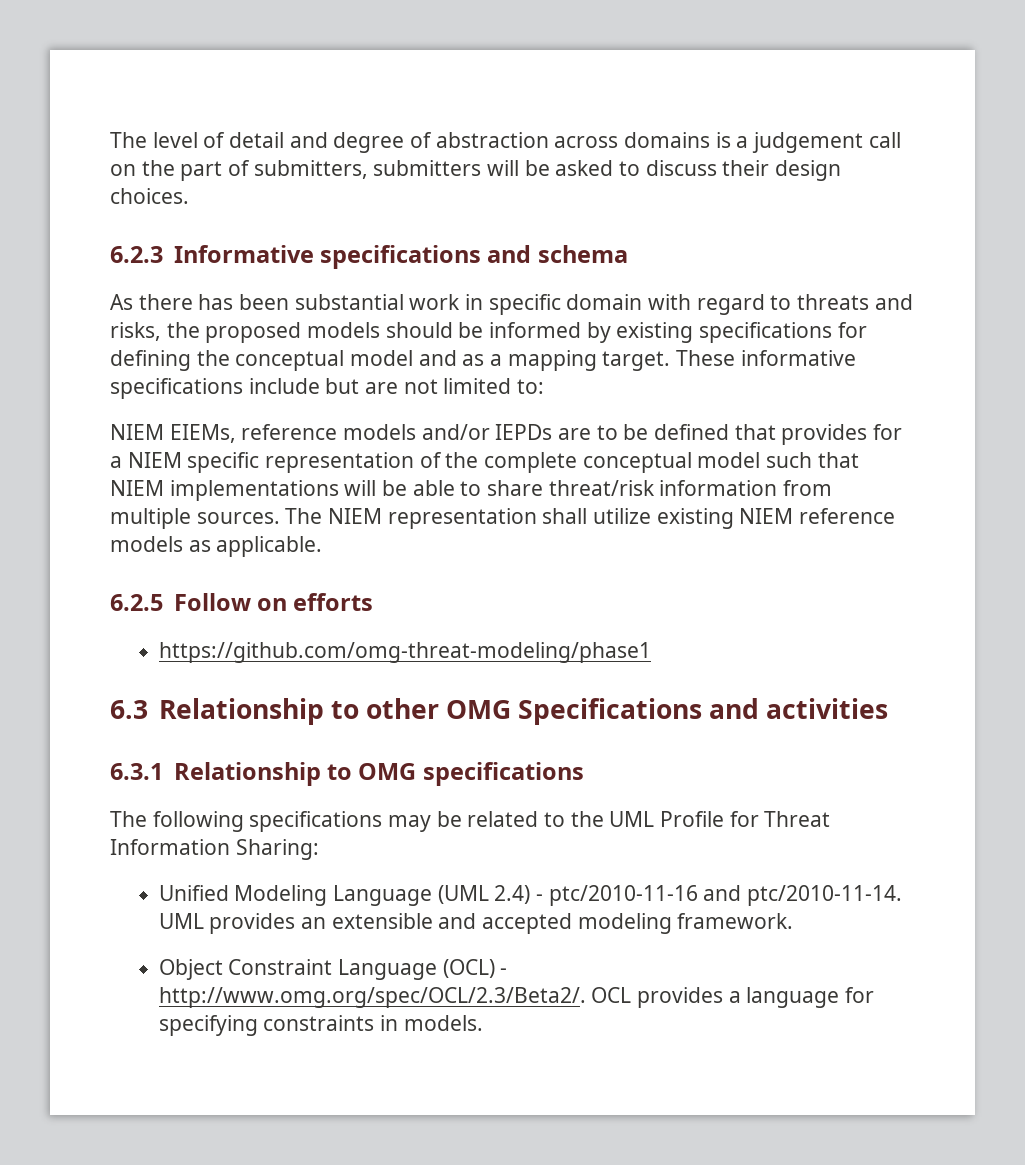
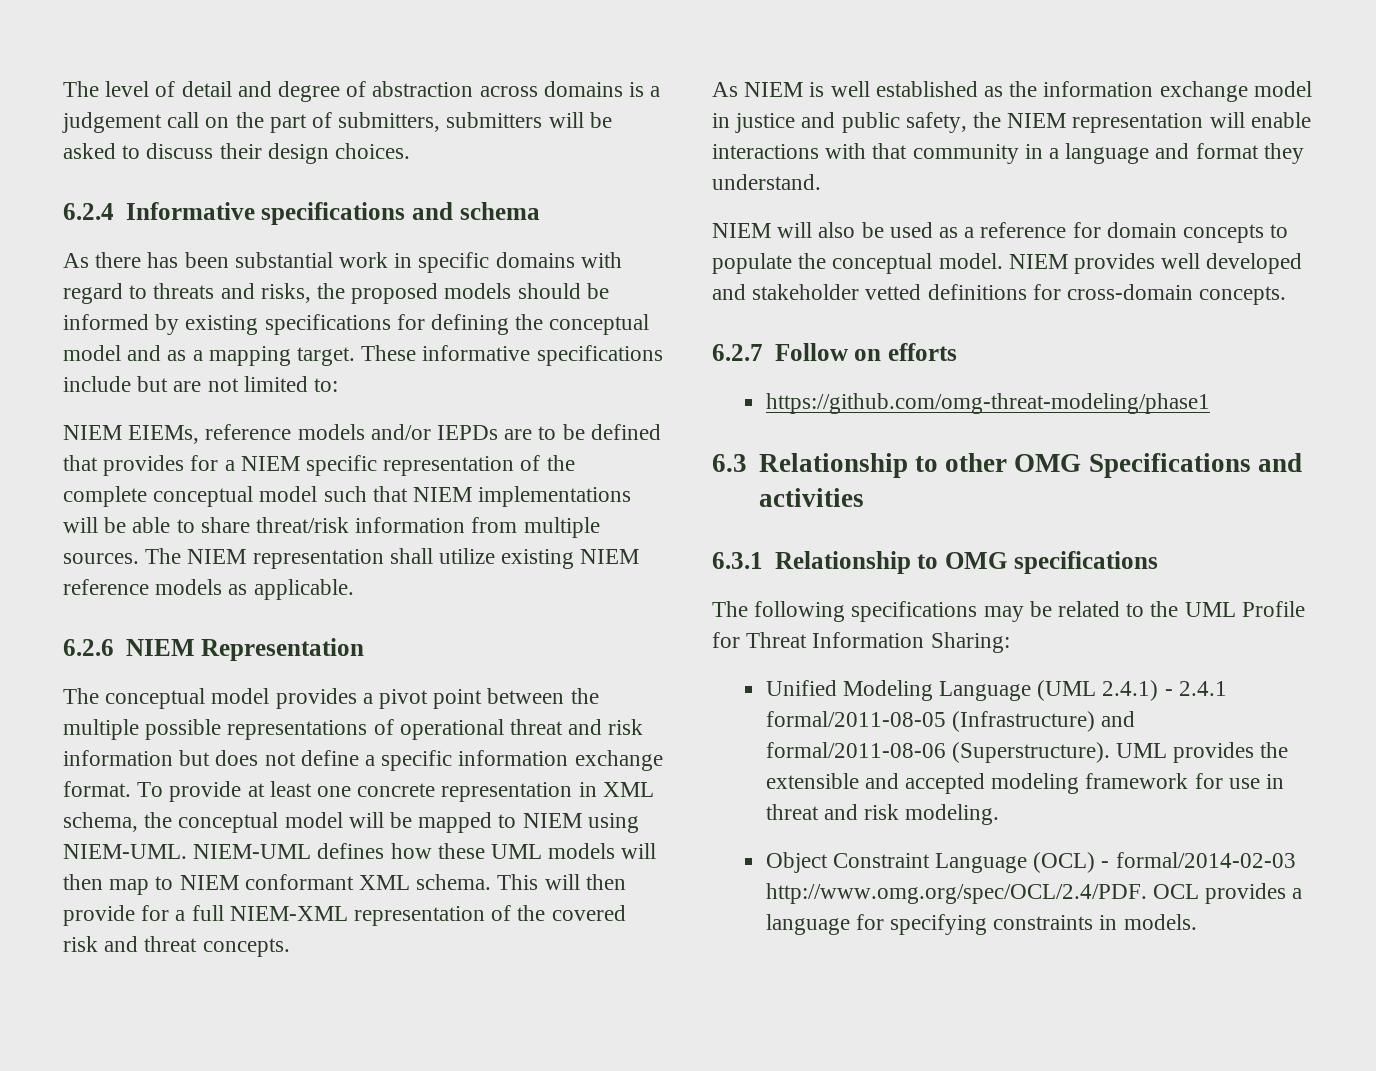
[110,246,163,263] 6.2.3 -> [63,203,114,220] 6.2.4
[566,294,643,310] domain -> [495,252,575,268] domains
[110,594,163,611] 6.2.5 -> [63,638,365,661] [63,688,599,709] [63,719,644,740] [63,750,663,771] [63,781,654,802] [63,812,639,833] [63,843,657,859] [63,874,626,895] [63,905,626,926] [63,936,290,957] [712,81,1312,102] [712,112,1311,133] [712,143,1304,164] [712,174,821,190] [712,222,1289,243] [712,253,1303,274] [712,284,1287,305] [712,344,763,361] 6.2.6 NIEM Representation // The conceptual model provides a pivot point between the multiple possible representations of operational threat and risk information but does not define a specific information exchange format. To provide at least one concrete representation in XML schema, the conceptual model will be mapped to NIEM using NIEM-UML. NIEM-UML defines how these UML models will then map to NIEM conformant XML schema. This will then provide for a full NIEM-XML representation of the covered risk and threat concepts. // As NIEM is well established as the information exchange model in justice and public safety, the NIEM representation will enable interactions with that community in a language and format they understand. // NIEM will also be used as a reference for domain concepts to populate the conceptual model. NIEM provides well developed and stakeholder vetted definitions for cross-domain concepts. // 6.2.7
[494,885,903,906] 2.4) - ptc/2010-11-16 and ptc/2010-11-14. -> [1102,680,1227,701] [765,711,1135,732] [765,742,1110,763] 2.4.1) - 2.4.1 formal/2011-08-05 (Infrastructure) and formal/2011-08-06 (Superstructure).
[301,917,327,929] an -> [1260,742,1289,758] the
[677,913,794,929] framework. -> [1085,773,1284,789] [765,804,1000,825] framework for use in threat and risk modeling.
[158,987,586,1008] http://www.omg.org/spec/OCL/2.3/Beta2/. -> [1115,852,1296,868] [765,883,1147,904] formal/2014-02-03 http://www.omg.org/spec/OCL/2.4/PDF.

